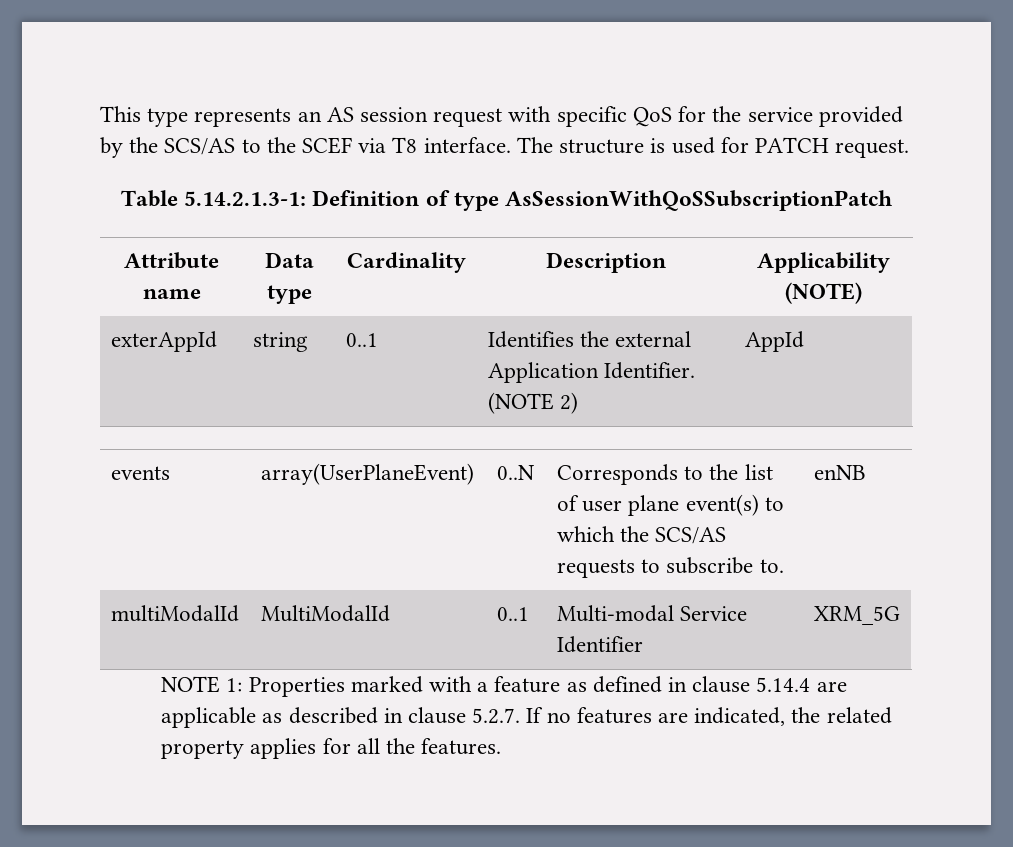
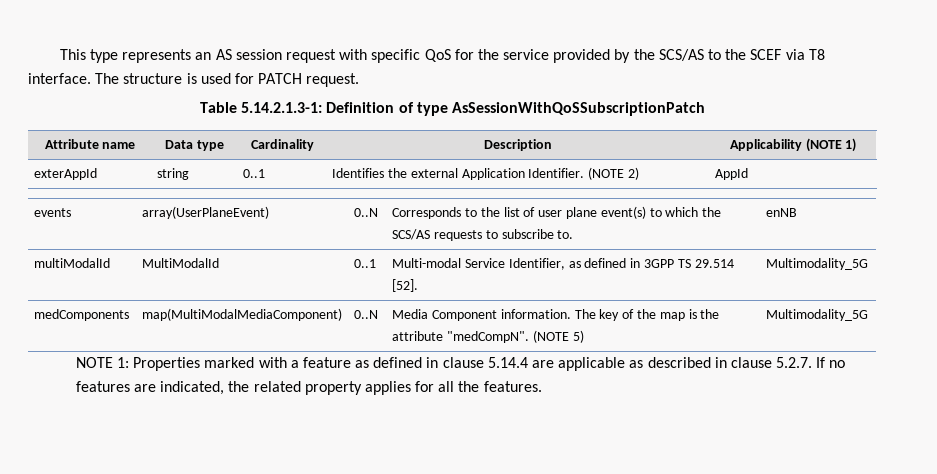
[784,282,862,304] (NOTE) -> [805,138,857,152] (NOTE 1)
[556,636,643,653] [813,606,900,625] Identifier | XRM_5G -> [508,258,734,270] [392,279,419,292] [766,258,869,270] [34,309,130,321] [142,308,343,321] [354,310,379,319] [392,309,720,321] [392,330,584,343] [766,309,869,321] Identifier, as defined in 3GPP TS 29.514 [52]. | Multimodality_5G // medComponents | map(MultiModalMediaComponent) | 0..N | Media Component information. The key of the map is the attribute "medCompN". (NOTE 5) | Multimodality_5G

